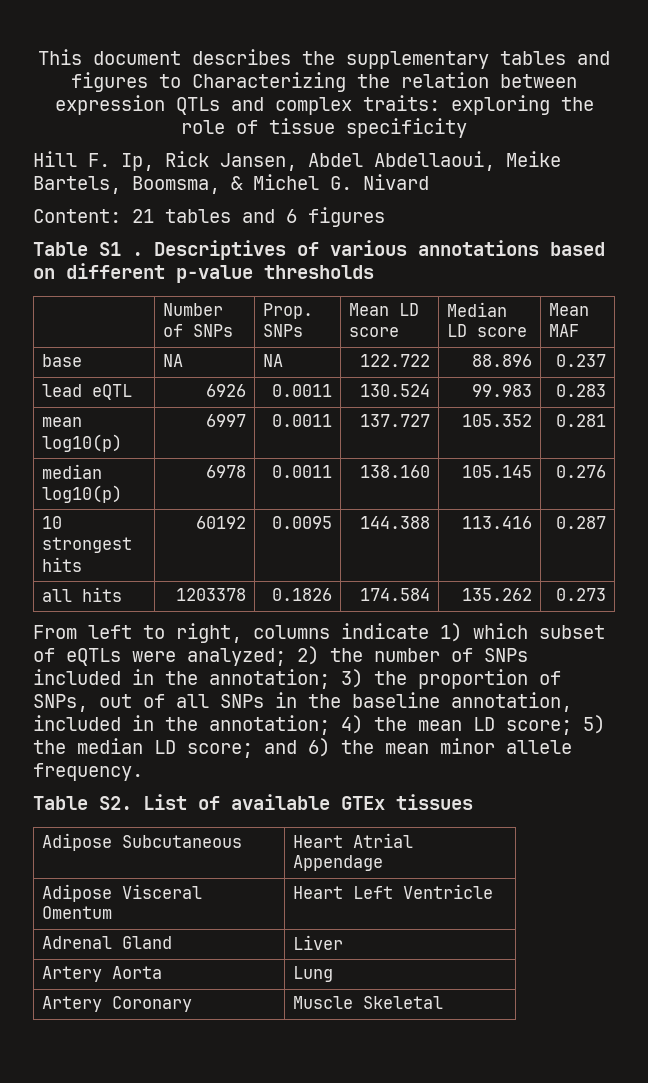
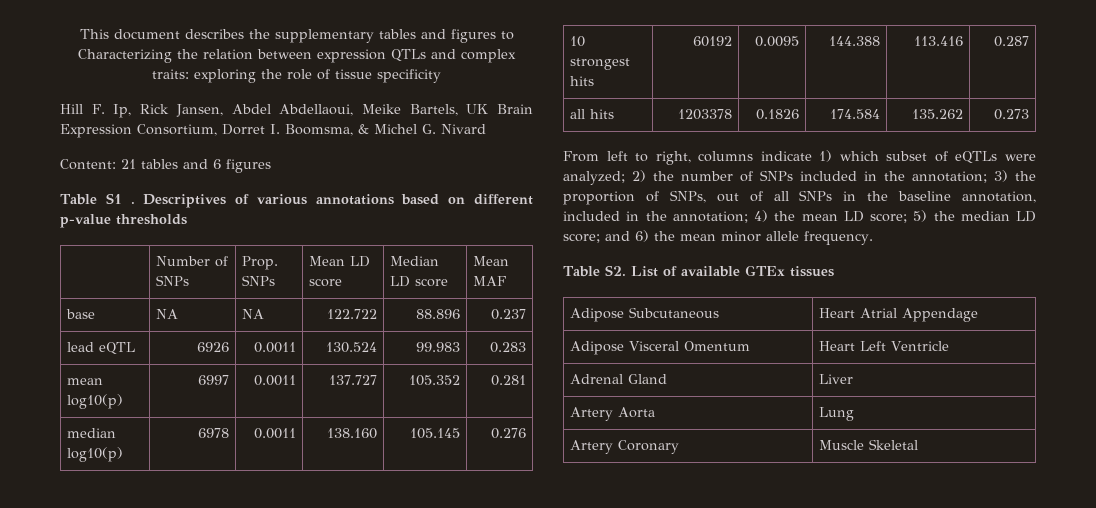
(121, 185) none -> [466,104,533,114] [60,124,280,138] UK Brain Expression Consortium, Dorret I.

